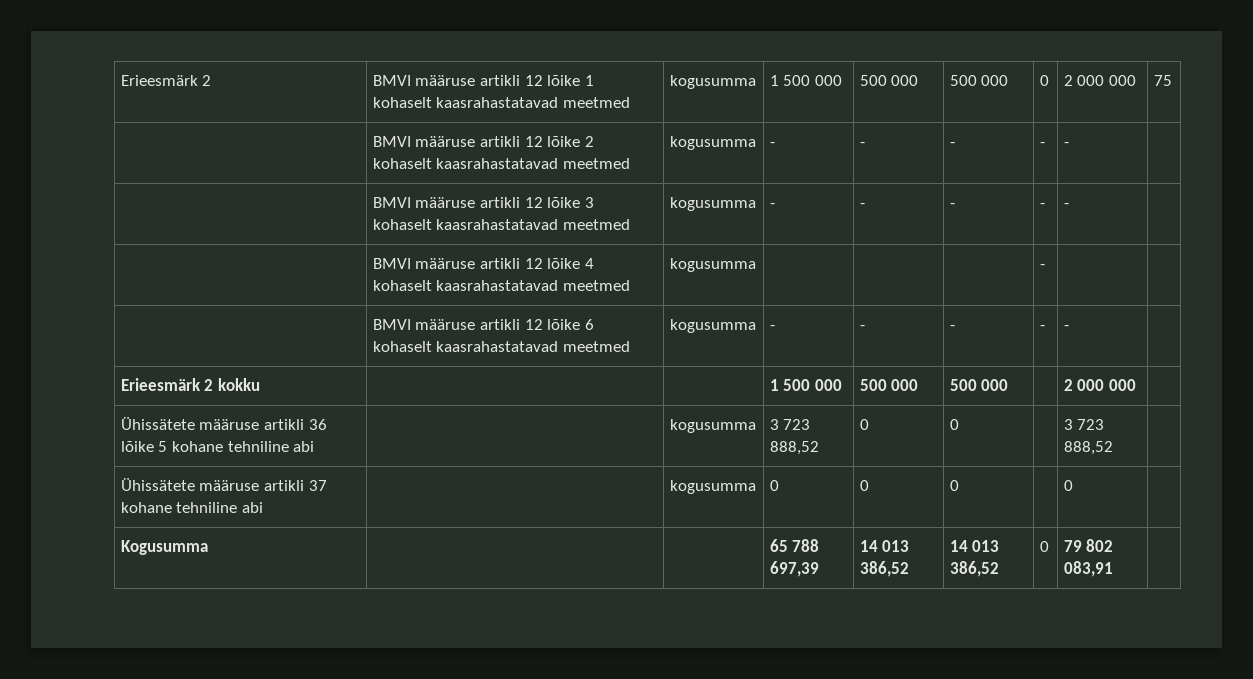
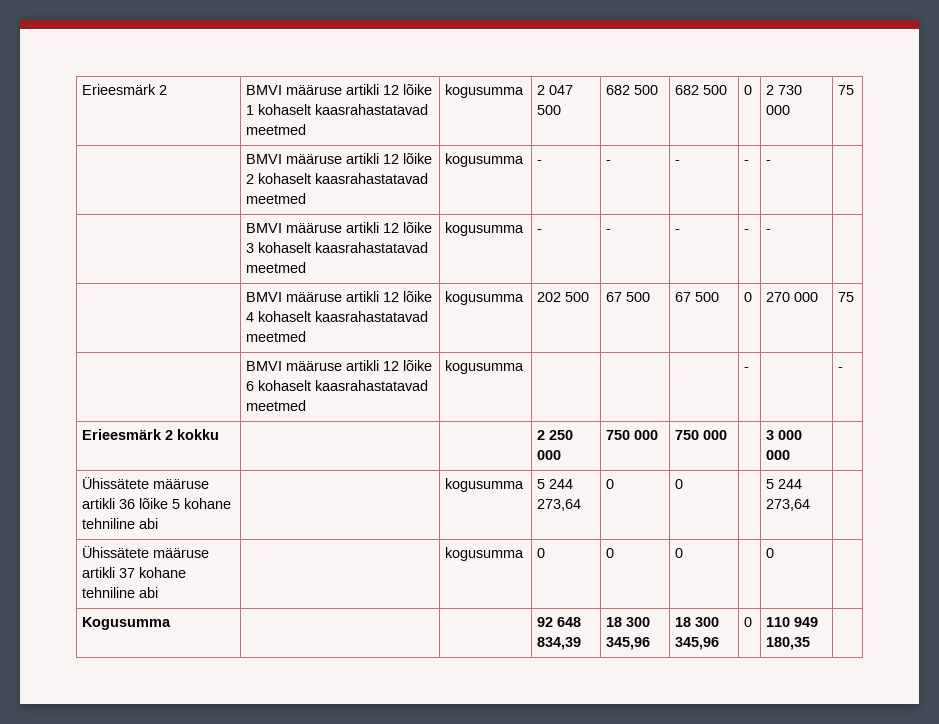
[769,75,843,86] [859,75,919,86] [949,75,1009,86] 1 500 000 | 500 000 | 500 000 -> [537,85,574,95] [537,105,562,115] [606,85,659,95] [675,85,728,95] 2 047 500 | 682 500 | 682 500
[1077,75,1105,86] 000 -> [778,85,803,95] 730
[1039,264,1045,269] | | | - | | -> [537,292,590,302] [606,292,651,302] [675,292,720,302] [744,292,753,302] [766,292,819,302] [838,292,855,302] 202 500 | 67 500 | 67 500 | 0 | 270 000 | 75
[769,325,775,330] [859,325,865,330] [949,325,955,330] [1039,325,1045,330] [1063,325,1069,330] - | - | - | - | - | -> [744,367,750,371] [838,367,844,371] | | | - | | -
[769,379,843,391] [859,379,919,391] [949,379,977,391] 1 500 000 | 500 000 | 500 -> [537,430,574,440] [537,450,562,460] [606,430,659,440] [675,430,700,440] 2 250 000 | 750 000 | 750
[1063,379,1073,391] 2 -> [766,430,775,440] 3
[769,419,811,430] [769,441,819,455] [859,419,869,430] [949,419,959,430] [1063,419,1105,430] [1063,441,1113,455] 3 723 888,52 | 0 | 0 | | 3 723 888,52 -> [537,479,574,489] [537,499,582,511] [606,479,615,489] [675,479,684,489] [766,479,803,489] [766,499,811,511] 5 244 273,64 | 0 | 0 | | 5 244 273,64
[769,539,820,552] [769,561,819,577] [859,540,910,552] [859,561,909,577] [949,540,1000,552] [949,561,999,577] [1039,541,1049,552] [1063,539,1114,552] [1063,561,1113,577] 65 788 697,39 | 14 013 386,52 | 14 013 386,52 | 0 | 79 802 083,91 -> [537,617,582,627] [537,637,582,650] [606,617,651,627] [606,637,651,650] [675,617,720,627] [675,637,720,650] [744,617,753,627] [766,617,819,627] [766,637,811,650] 92 648 834,39 | 18 300 345,96 | 18 300 345,96 | 0 | 110 949 180,35

